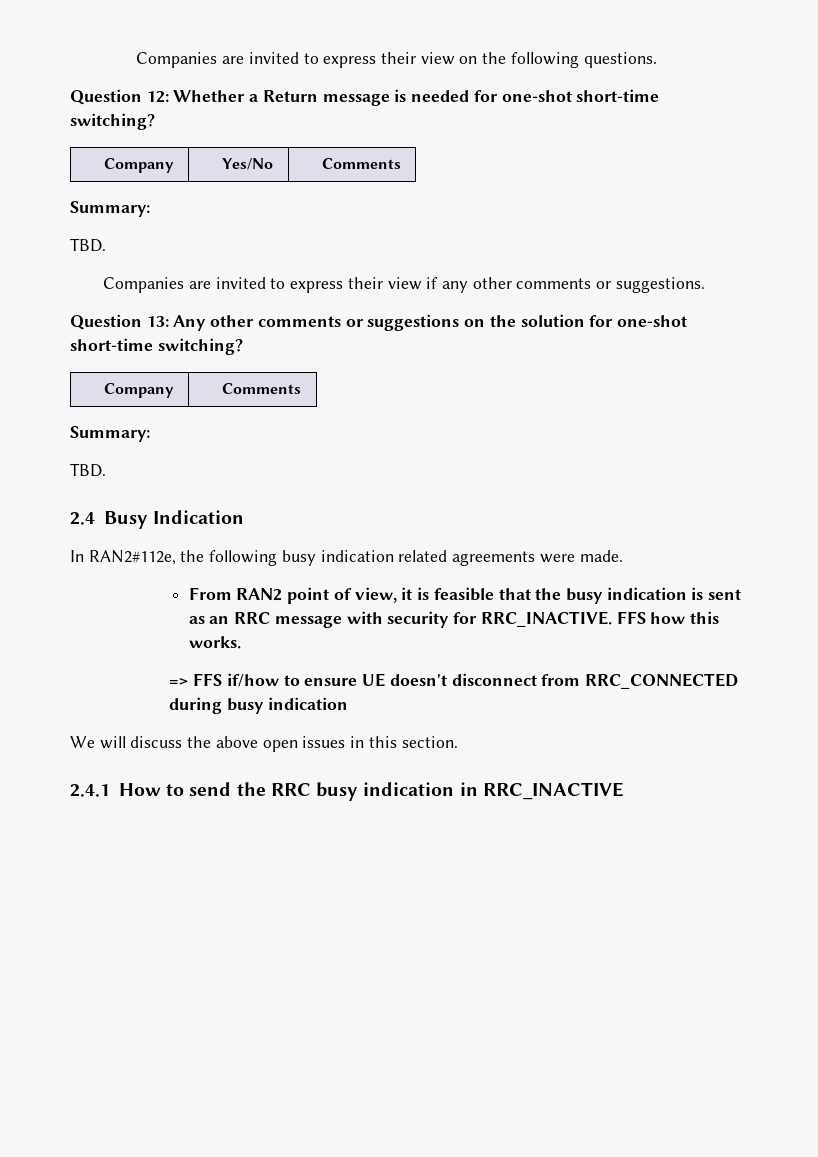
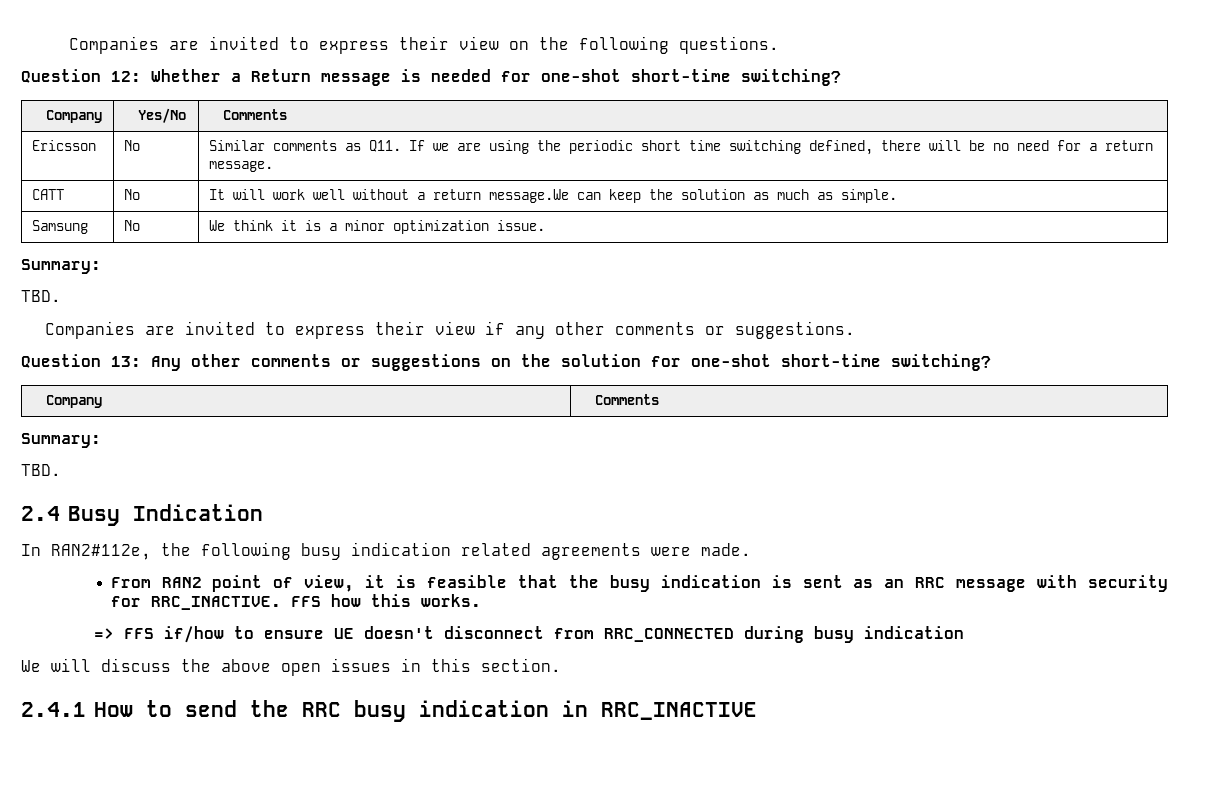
(401, 163) none -> [31,140,96,151] [123,140,140,151] [208,140,1153,155] [208,161,273,172] [31,189,64,200] [123,189,140,200] [208,189,897,203] [31,220,88,234] [123,220,140,231] [208,220,545,234] // Ericsson | No | Similar comments as Q11. If we are using the periodic short time switching defined, there will be no need for a return message. // CATT | No | It will work well without a return message.We can keep the solution as much as simple. // Samsung | No | We think it is a minor optimization issue.

